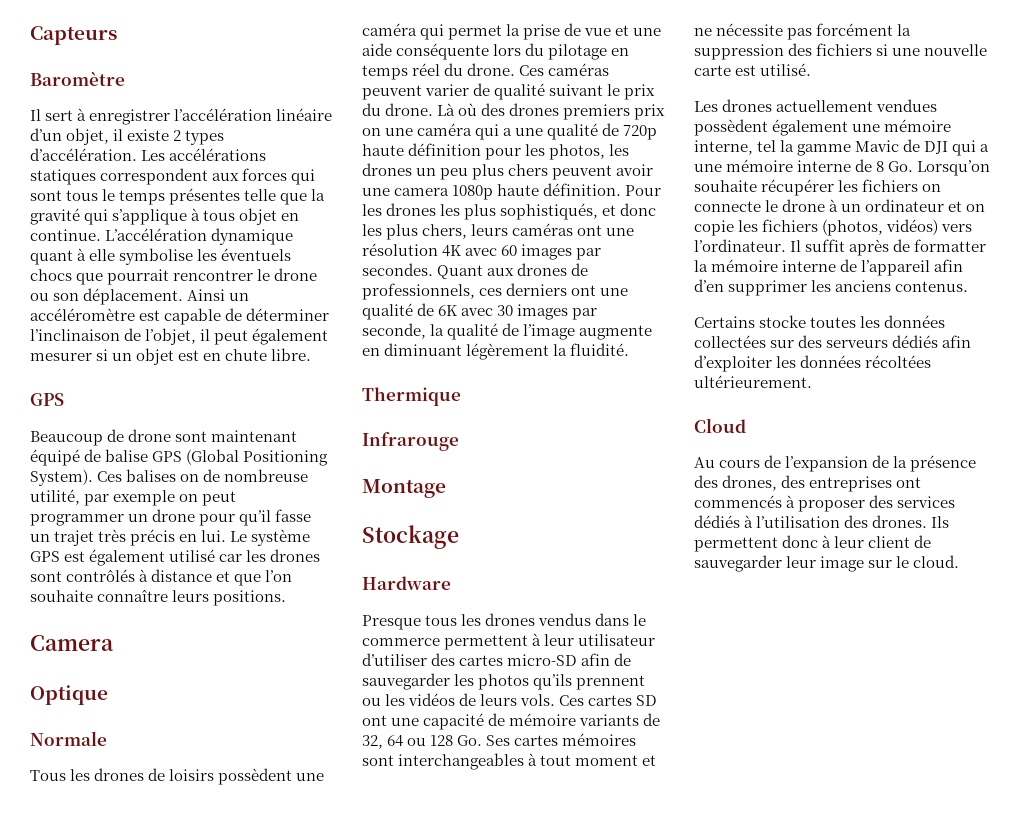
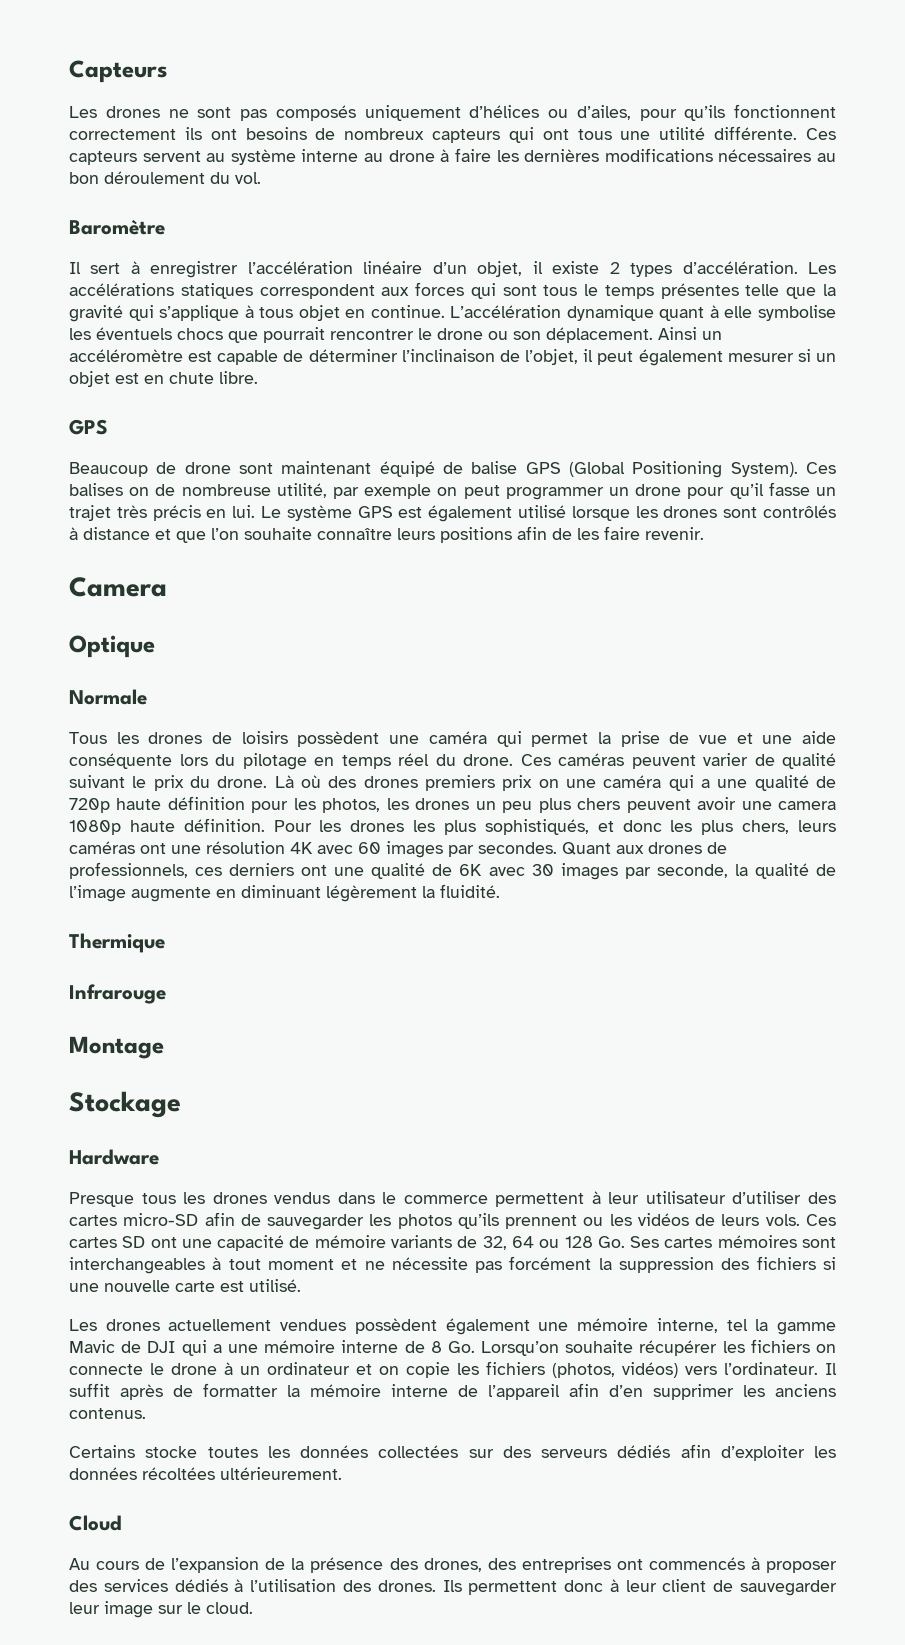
(117, 35) none -> [69,104,836,121] [69,126,836,143] [69,148,837,165] [69,171,261,184] // Les drones ne sont pas composés uniquement d’hélices ou d’ailes, pour qu’ils fonctionnent correctement ils ont besoins de nombreux capteurs qui ont tous une utilité différente. Ces capteurs servent au système interne au drone à faire les dernières modifications nécessaires au bon déroulement du vol.
[219,554,243,562] car -> [571,506,630,521] lorsque
[213,590,287,606] positions. -> [440,526,704,543] positions afin de les faire revenir.

